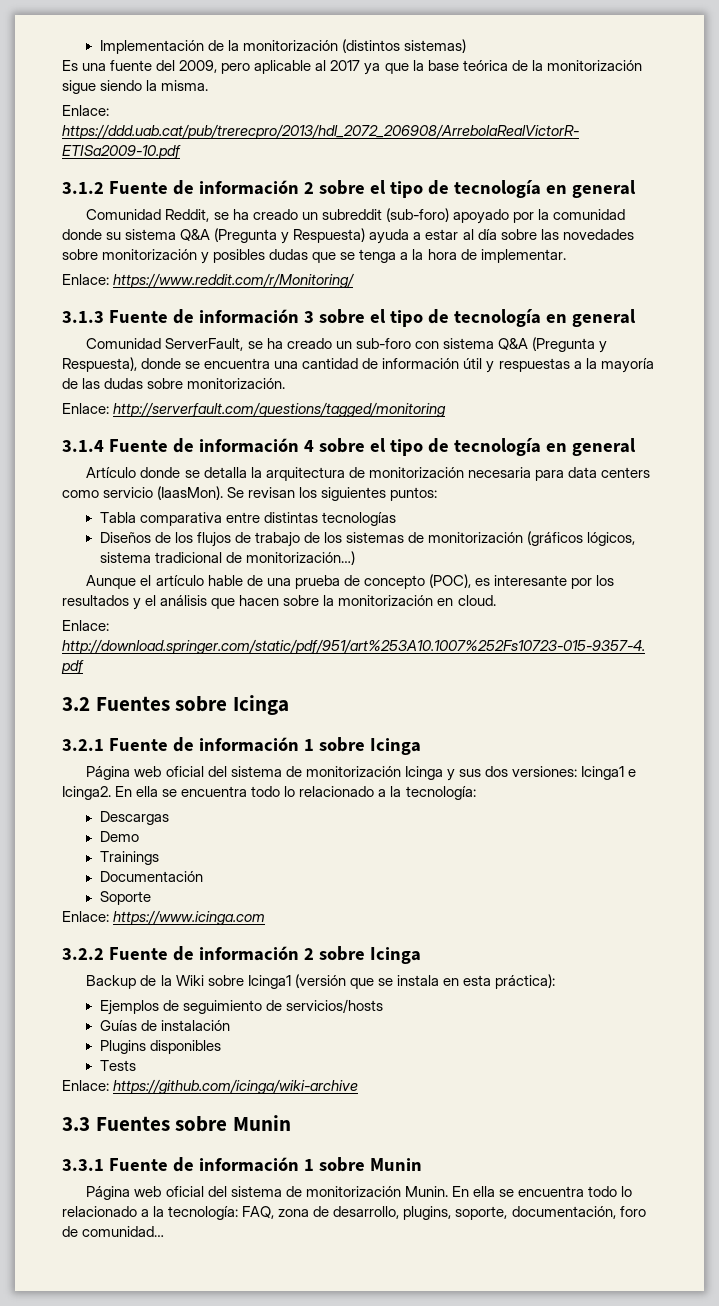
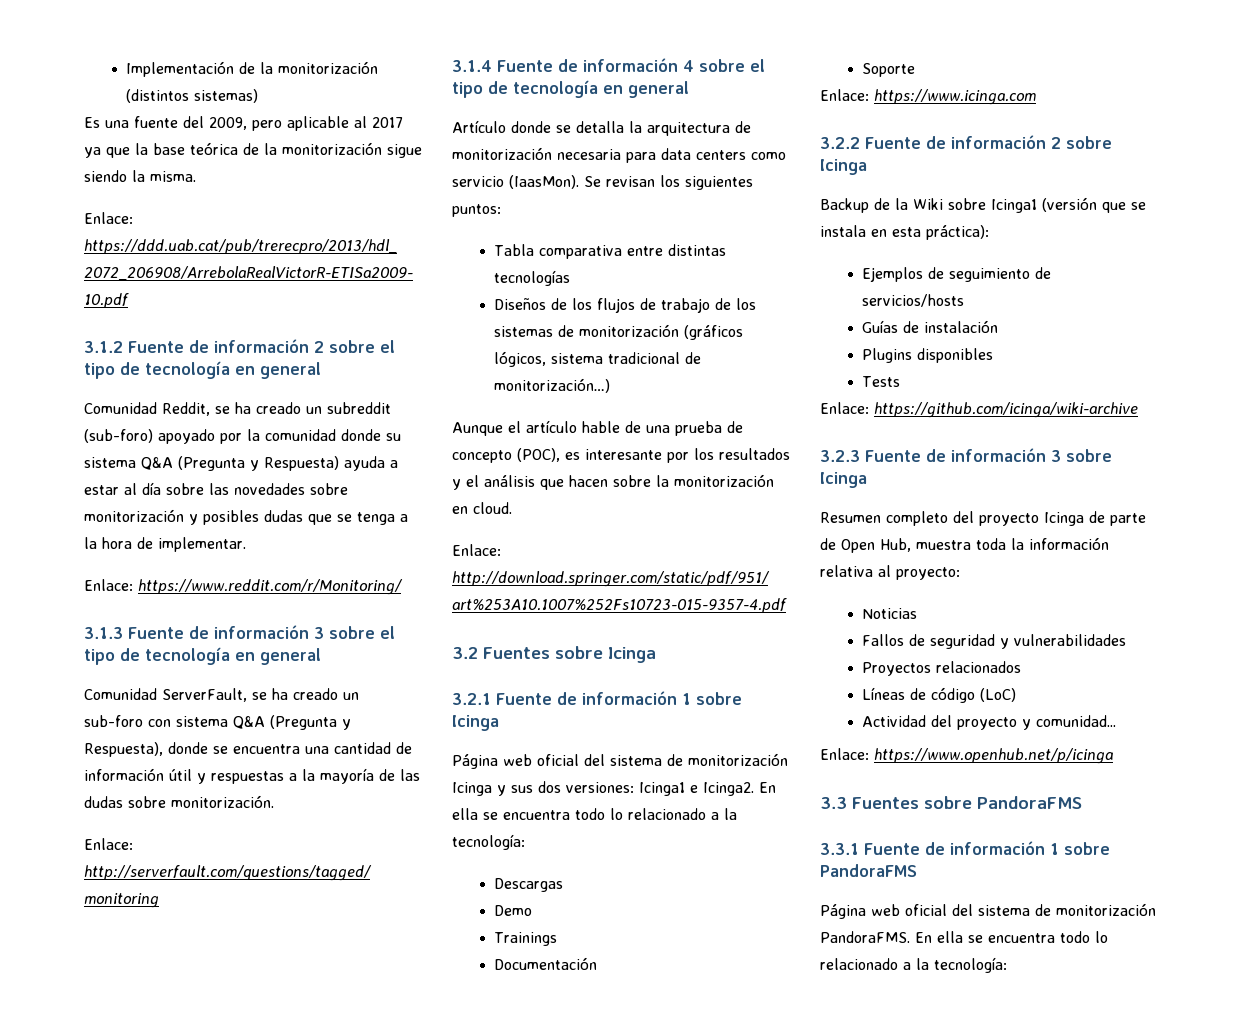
(359, 1086) none -> [820,448,1112,462] [820,472,867,488] [820,511,1146,526] [820,537,1109,553] [820,565,960,580] [862,608,918,619] [862,634,1127,649] [862,661,1022,676] [862,687,1017,703] [862,715,1117,730] [820,748,1113,764] // 3.2.3 Fuente de información 3 sobre Icinga // Resumen completo del proyecto Icinga de parte de Open Hub, muestra toda la información relativa al proyecto: // Noticias // Fallos de seguridad y vulnerabilidades // Proyectos relacionados // Líneas de código (LoC) // Actividad del proyecto y comunidad... // Enlace: https://www.openhub.net/p/icinga
[233,1115,292,1131] Munin -> [977,796,1082,809] PandoraFMS
[369,1158,422,1171] [86,1186,448,1200] Munin // Página web oficial del sistema de monitorización Munin. -> [820,864,917,877] [820,903,1156,919] [820,931,910,943] PandoraFMS // Página web oficial del sistema de monitorización PandoraFMS.
[242,1206,646,1220] [62,1226,165,1237] FAQ, zona de desarrollo, plugins, soporte, documentación, foro de comunidad… -> (1007, 965) none

